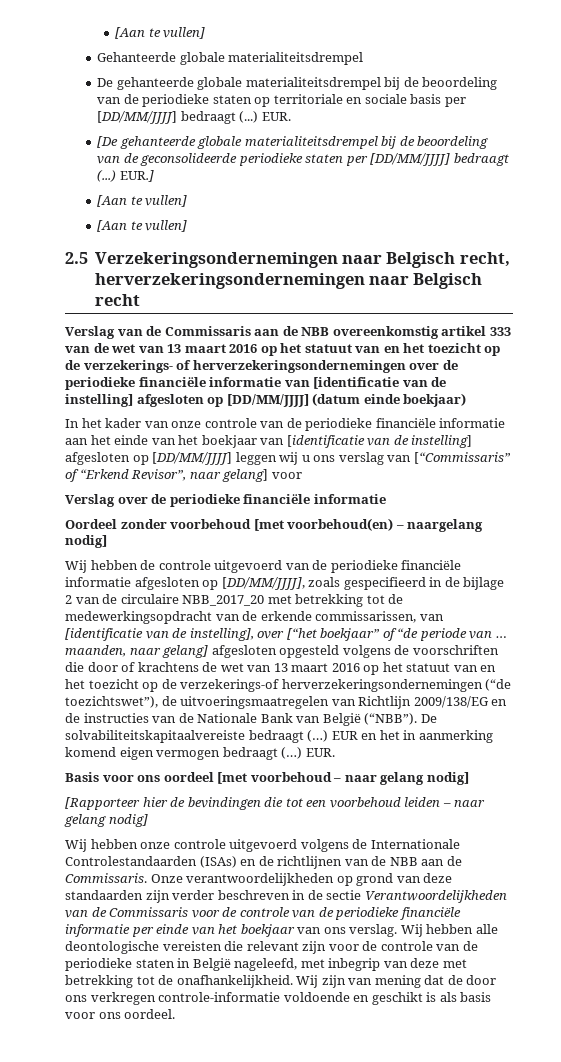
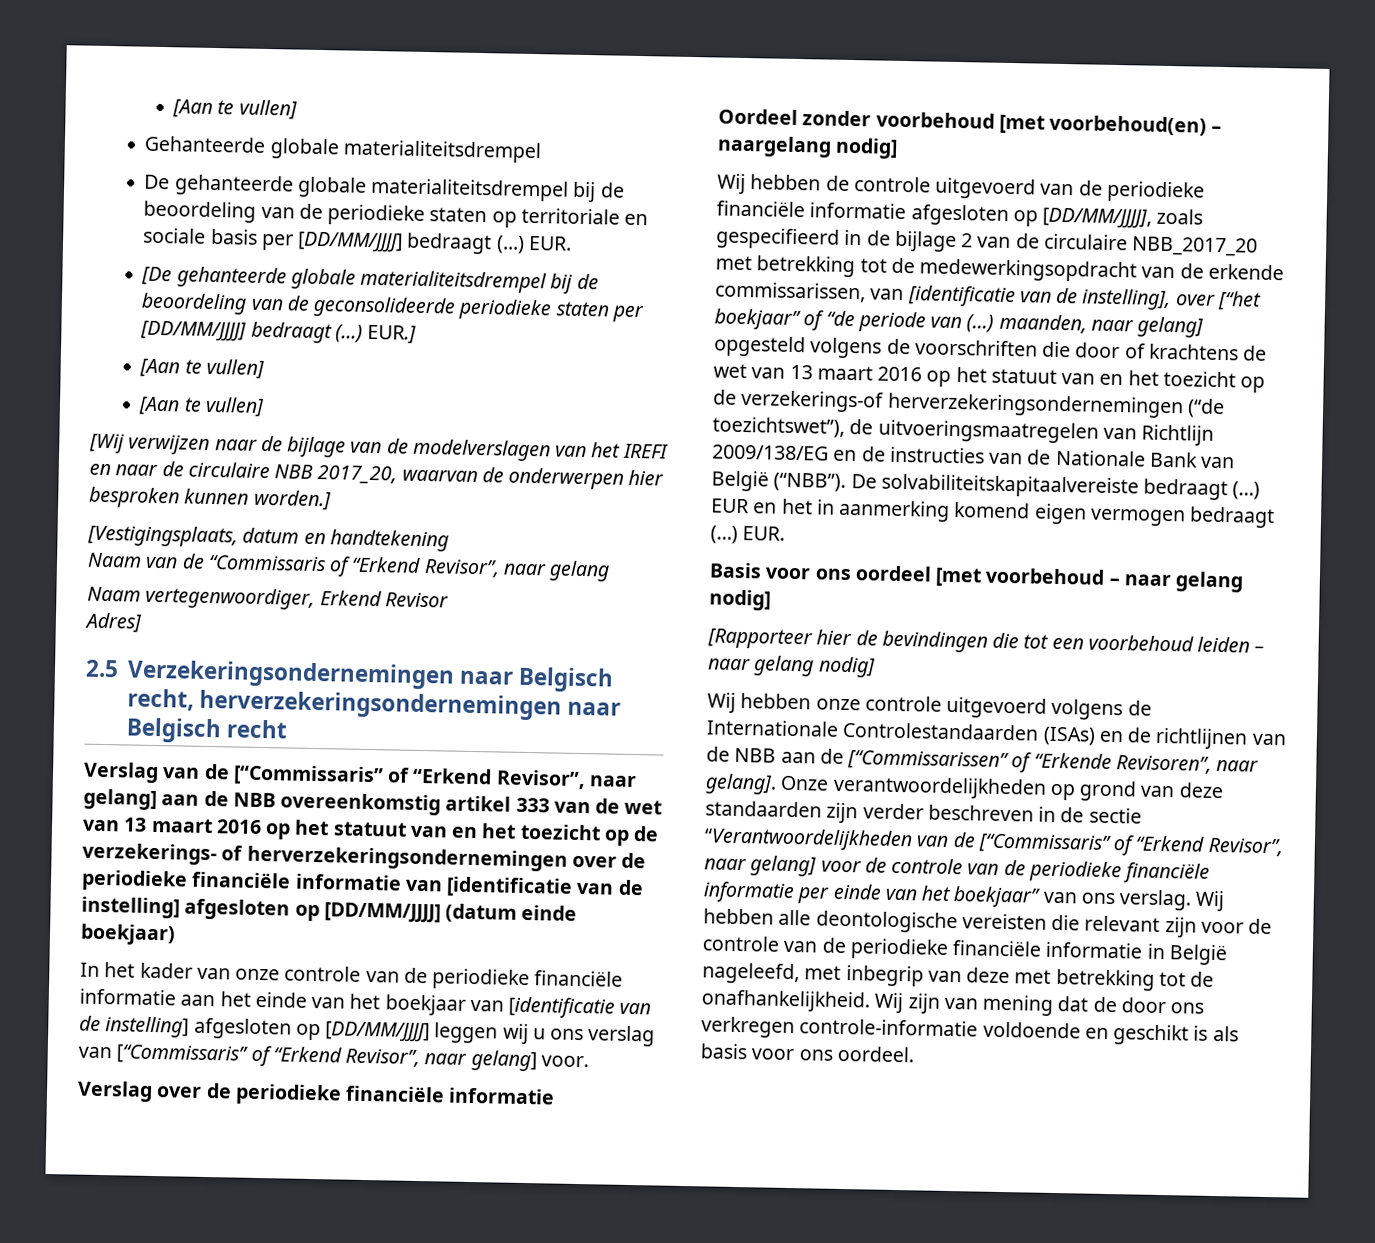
(188, 226) none -> [89,433,669,462] [89,461,665,490] [89,486,331,511] [87,524,449,552] [87,552,611,582] [87,586,449,610] [84,612,142,633] // [Wij verwijzen naar de bijlage van de modelverslagen van het IREFI en naar de circulaire NBB 2017_20, waarvan de onderwerpen hier besproken kunnen worden.] // [Vestigingsplaats, datum en handtekening // Naam van de “Commissaris of “Erkend Revisor”, naar gelang // Naam vertegenwoordiger, Erkend Revisor // Adres]
[164,326,251,336] Commissaris -> [232,764,637,790] [83,788,157,811] [“Commissaris” of “Erkend Revisor”, naar gelang]
[271,472,302,479] voor -> [540,1055,589,1068] voor.
[495,636,507,638] … -> [966,314,995,333] (…)
[211,645,277,658] afgesloten -> (1204, 327) none
[65,873,147,883] Commissaris. -> [847,750,1260,774] [705,773,777,795] [“Commissarissen” of “Erkende Revisoren”, naar gelang].
[364,890,507,903] [65,907,189,918] Verantwoordelijkheden van de Commissaris -> [704,827,1284,857] [704,855,817,877] “Verantwoordelijkheden van de [“Commissaris” of “Erkend Revisor”, naar gelang]
[240,924,295,937] boekjaar -> [953,886,1042,908] boekjaar”
[135,959,175,968] staten -> [952,940,1144,959] financiële informatie

